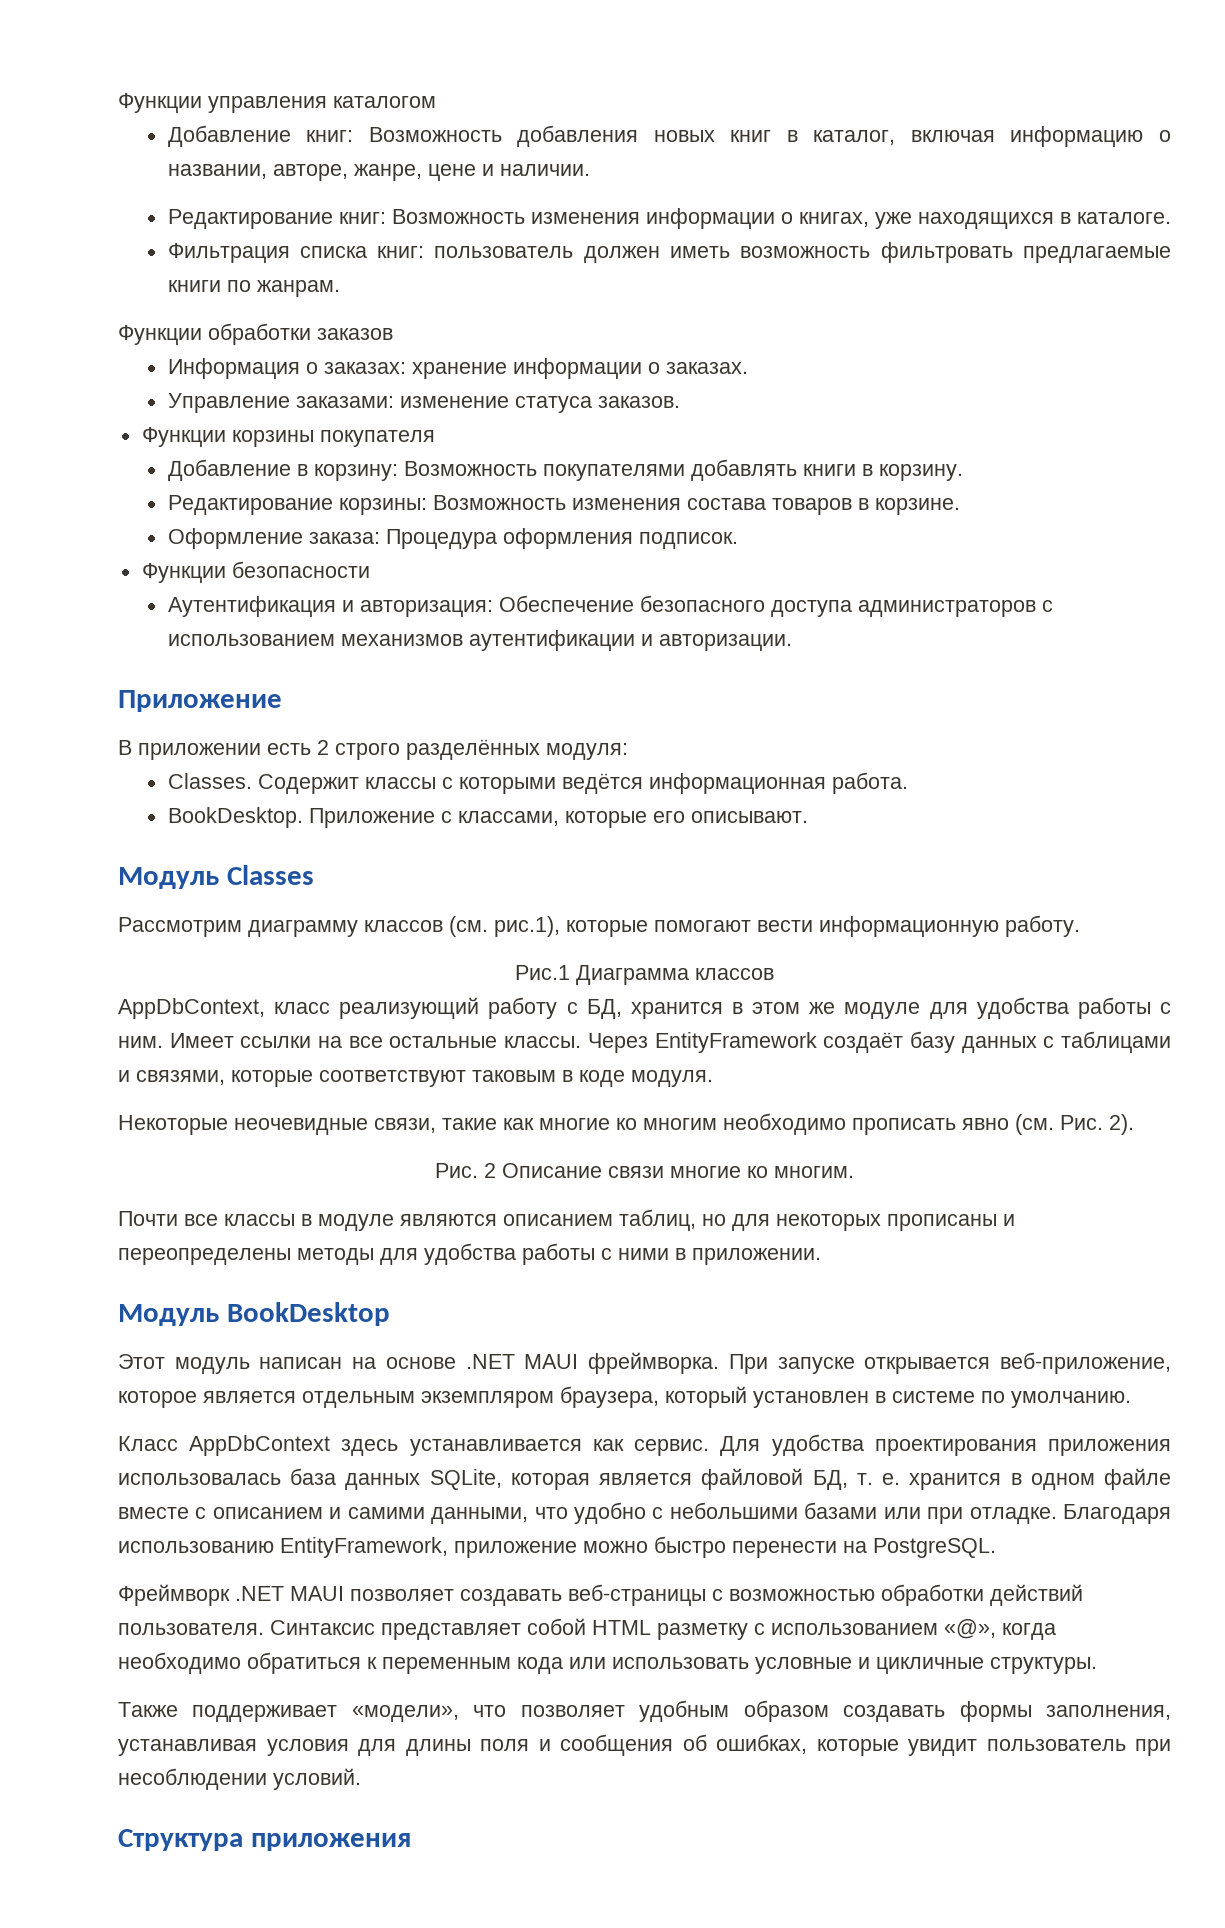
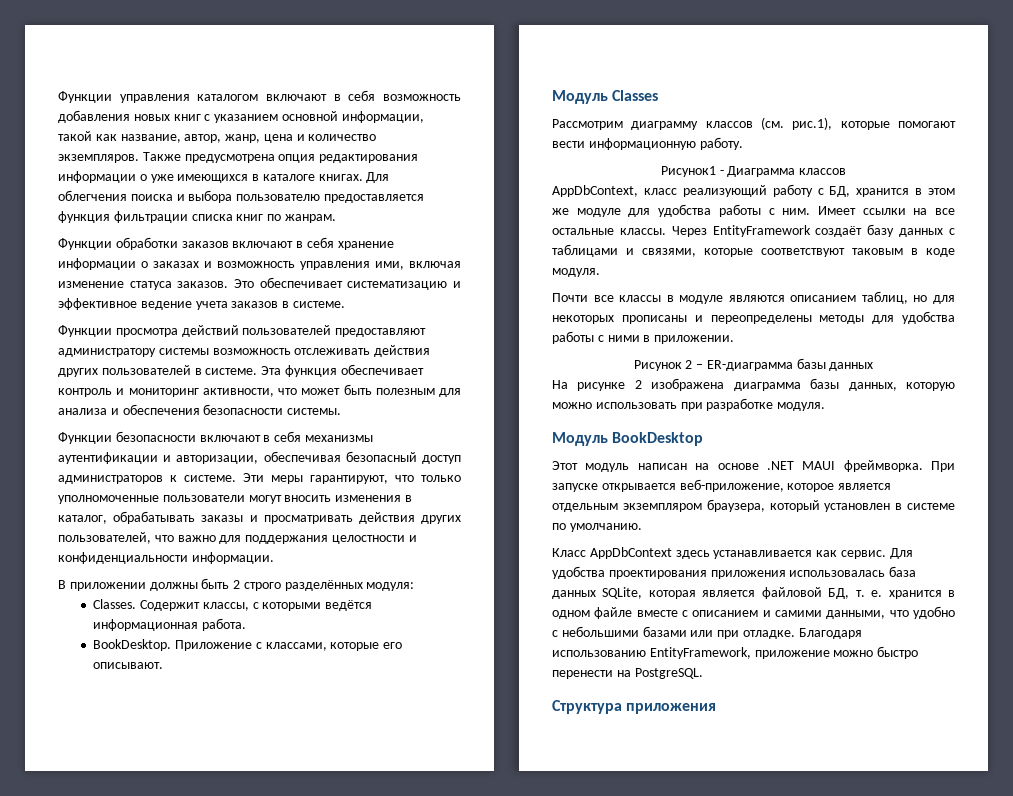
[167,125,1172,147] [167,164,590,181] [167,208,1171,229] [167,242,1171,263] [167,280,221,292] // Добавление книг: Возможность добавления новых книг в каталог, включая информацию о названии, авторе, жанре, цене и наличии. // Редактирование книг: Возможность изменения информации о книгах, уже находящихся в каталоге. // Фильтрация списка книг: пользователь должен иметь возможность фильтровать предлагаемые книги -> [266,90,462,101] [58,110,424,123] [58,131,377,143] [58,152,419,163] [58,171,390,183] [58,190,424,203] [58,211,264,223] включают в себя возможность добавления новых книг с указанием основной информации, такой как название, автор, жанр, цена и количество экземпляров. Также предусмотрена опция редактирования информации о уже имеющихся в каталоге книгах. Для облегчения поиска и выбора пользователю предоставляется функция фильтрации списка книг
[167,358,748,379] [167,393,680,413] [141,427,435,447] [167,459,963,481] [167,495,960,515] [167,528,738,549] [141,561,370,583] [167,595,1053,617] [167,630,792,651] [118,690,282,712] // Информация о заказах: хранение информации о заказах. // Управление заказами: изменение статуса заказов. // Функции корзины покупателя // Добавление в корзину: Возможность покупателями добавлять книги в корзину. // Редактирование корзины: Возможность изменения состава товаров в корзине. // Оформление заказа: Процедура оформления подписок. // Функции безопасности // Аутентификация и авторизация: Обеспечение безопасного доступа администраторов с использованием механизмов аутентификации и авторизации. // Приложение -> [232,237,394,250] [58,258,461,270] [58,277,461,290] [58,298,345,310] [58,325,427,337] [58,345,431,357] [58,364,424,377] [58,384,461,397] [58,404,342,415] [58,431,373,444] [58,451,461,464] [58,473,461,484] [58,495,412,504] [58,511,461,524] [58,532,417,544] [58,552,274,564] включают в себя хранение информации о заказах и возможность управления ими, включая изменение статуса заказов. Это обеспечивает систематизацию и эффективное ведение учета заказов в системе. // Функции просмотра действий пользователей предоставляют администратору системы возможность отслеживать действия других пользователей в системе. Эта функция обеспечивает контроль и мониторинг активности, что может быть полезным для анализа и обеспечения безопасности системы. // Функции безопасности включают в себя механизмы аутентификации и авторизации, обеспечивая безопасный доступ администраторов к системе. Эти меры гарантируют, что только уполномоченные пользователи могут вносить изменения в каталог, обрабатывать заказы и просматривать действия других пользователей, что важно для поддержания целостности и конфиденциальности информации.
[267,743,311,755] есть -> [149,578,230,591] должны быть
[364,777,436,789] классы -> [202,602,249,611] классы,
[515,965,570,980] Рис.1 -> [660,166,724,177] Рисунок1 -
[118,1113,1134,1135] [435,1163,854,1178] // Некоторые неочевидные связи, такие как многие ко многим необходимо прописать явно (см. Рис. 2). // Рис. 2 Описание связи многие ко многим. -> (600, 272) none
(821, 1256) none -> [633,358,874,371] [552,378,955,391] [552,398,826,411] // Рисунок 2 – ER-диаграмма базы данных // На рисунке 2 изображена диаграмма базы данных, которую можно использовать при разработке модуля.
[118,1584,1083,1606] [118,1618,1056,1640] [118,1652,1097,1674] [118,1700,1171,1722] [118,1734,1171,1756] [118,1768,361,1790] // Фреймворк .NET MAUI позволяет создавать веб-страницы с возможностью обработки действий пользователя. Синтаксис представляет собой HTML разметку с использованием «@», когда необходимо обратиться к переменным кода или использовать условные и цикличные структуры. // Также поддерживает «модели», что позволяет удобным образом создавать формы заполнения, устанавливая условия для длины поля и сообщения об ошибках, которые увидит пользователь при несоблюдении условий. -> (703, 673) none

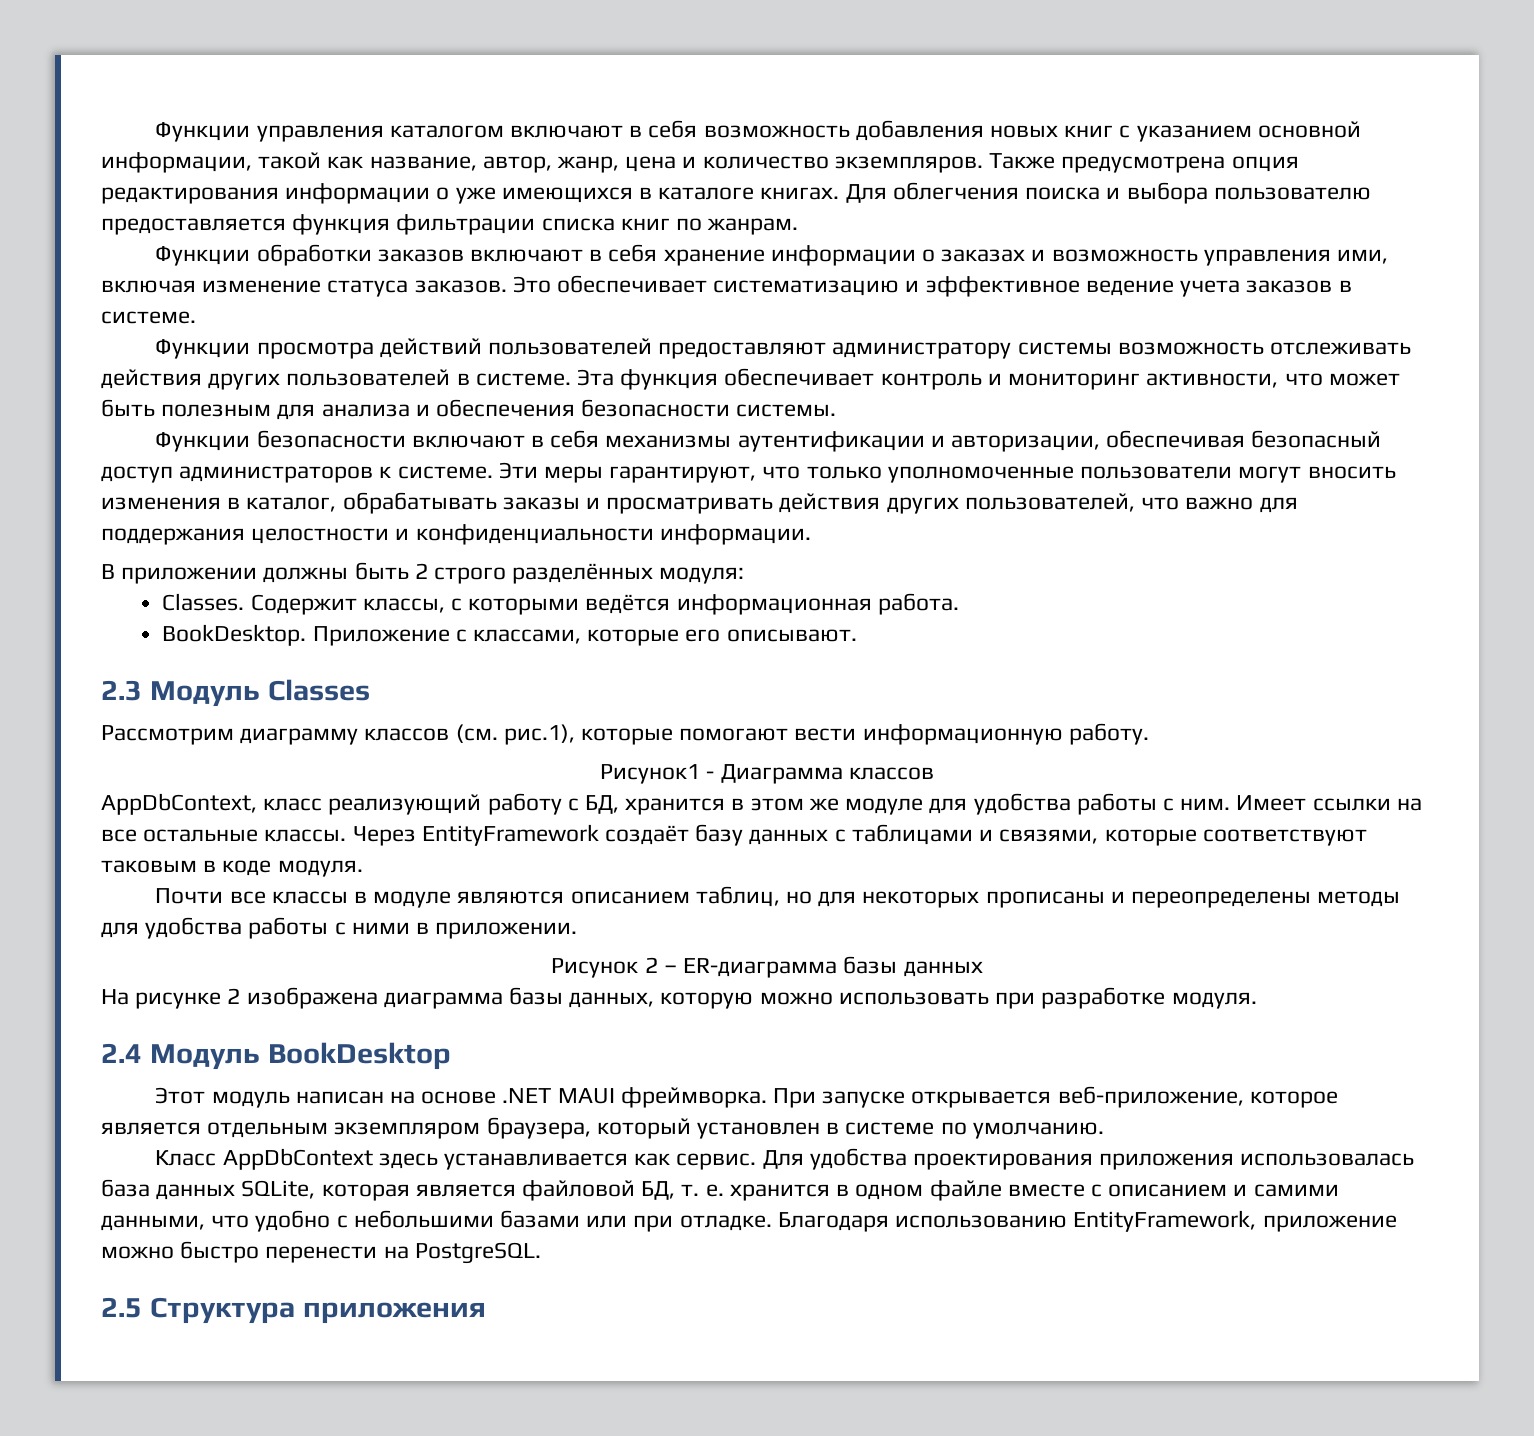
(164, 665) none -> [101,680,142,701] 2.3
(826, 406) none -> [101,1043,142,1063] 2.4
(703, 673) none -> [101,1297,142,1318] 2.5

